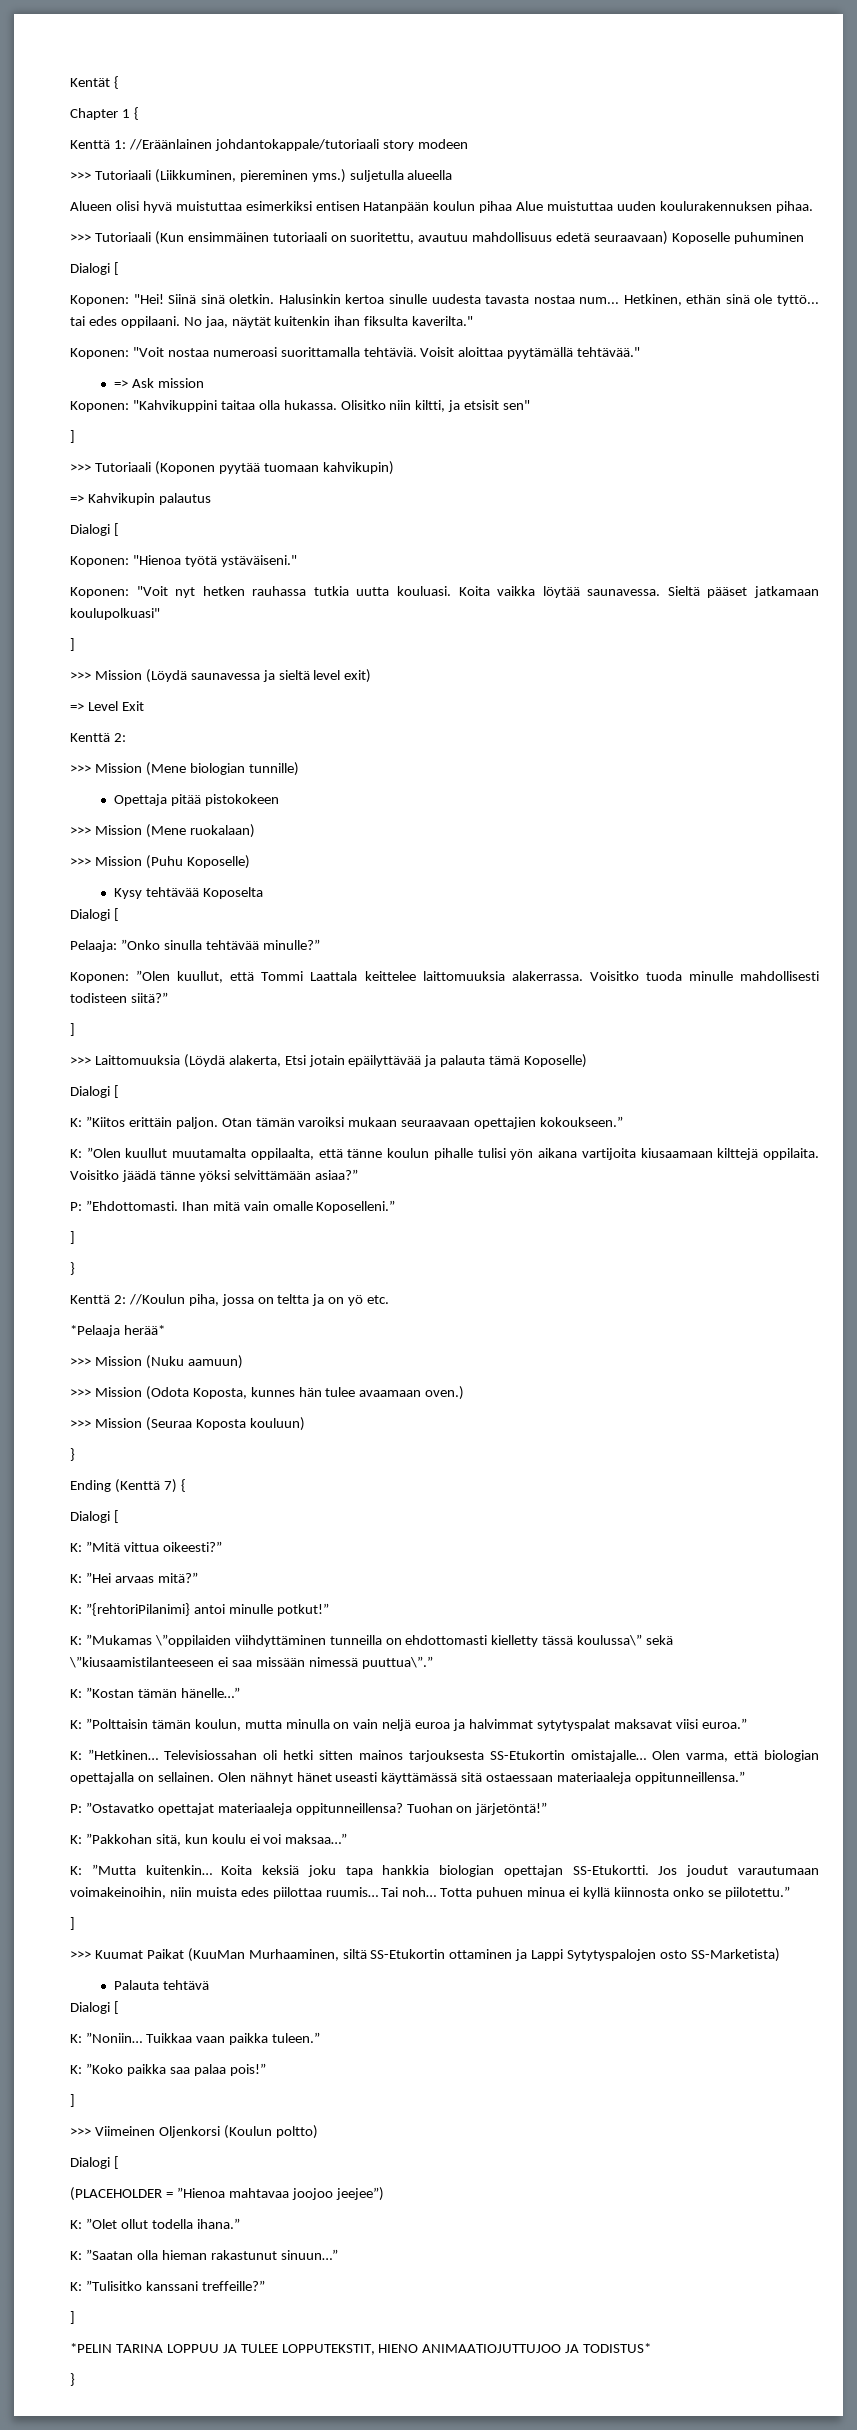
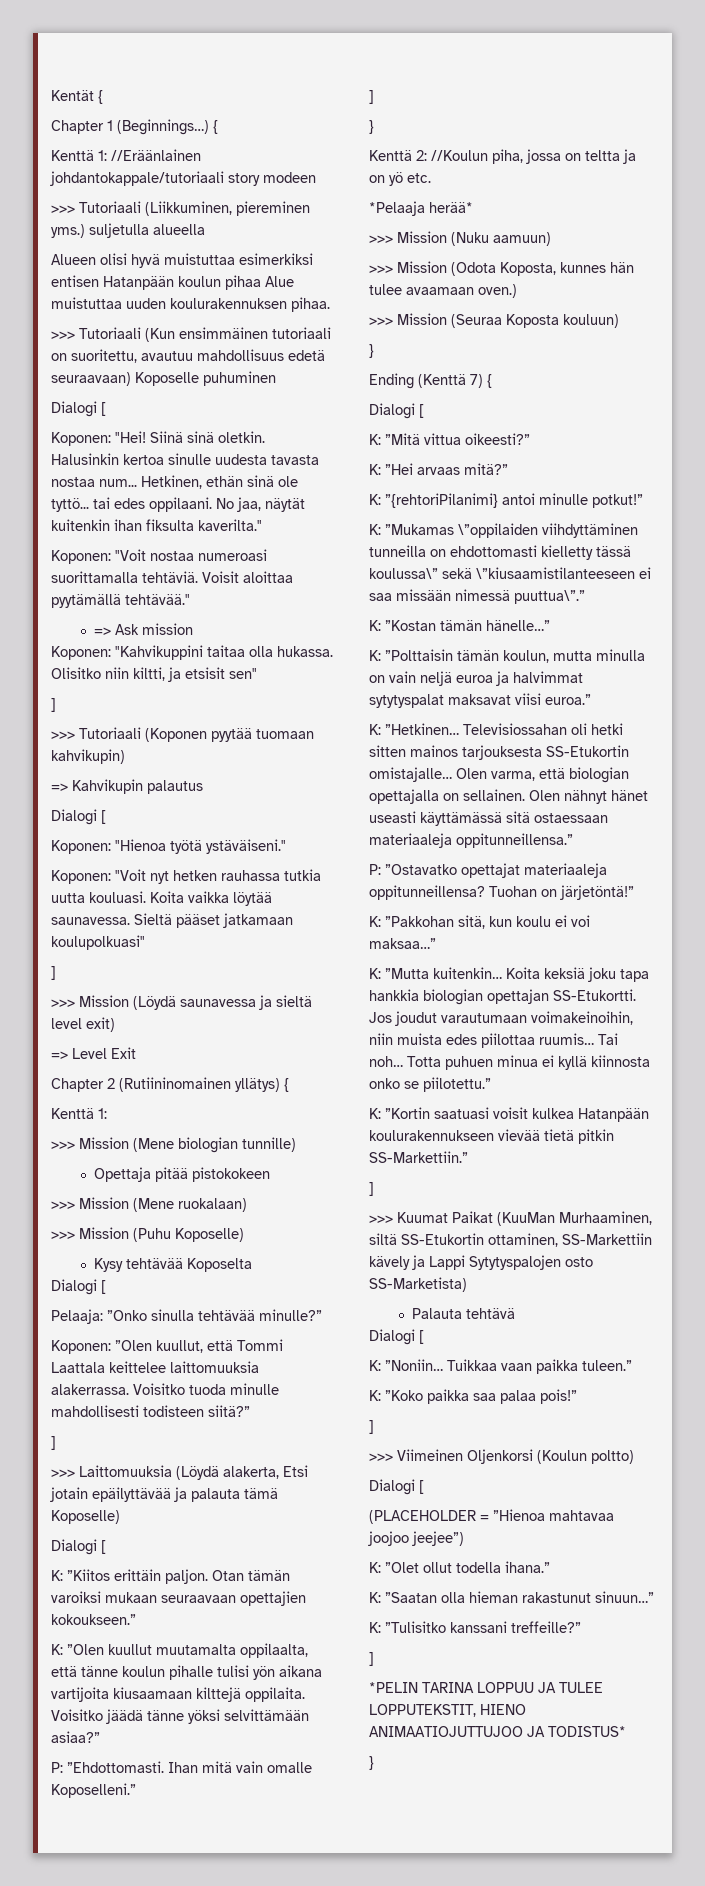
(130, 113) none -> [117,119,209,135] (Beginnings…)
[70,733,126,742] // Kenttä 2: -> [51,1077,289,1092] [51,1108,107,1119] // Chapter 2 (Rutiininomainen yllätys) { // Kenttä 1:
(790, 1892) none -> [369,1107,649,1122] [369,1129,614,1144] [369,1151,468,1163] // K: ”Kortin saatuasi voisit kulkea Hatanpään koulurakennukseen vievää tietä pitkin SS-Markettiin.”
[449,1949,513,1959] ottaminen -> [488,1233,652,1247] [369,1256,410,1270] ottaminen, SS-Markettiin kävely

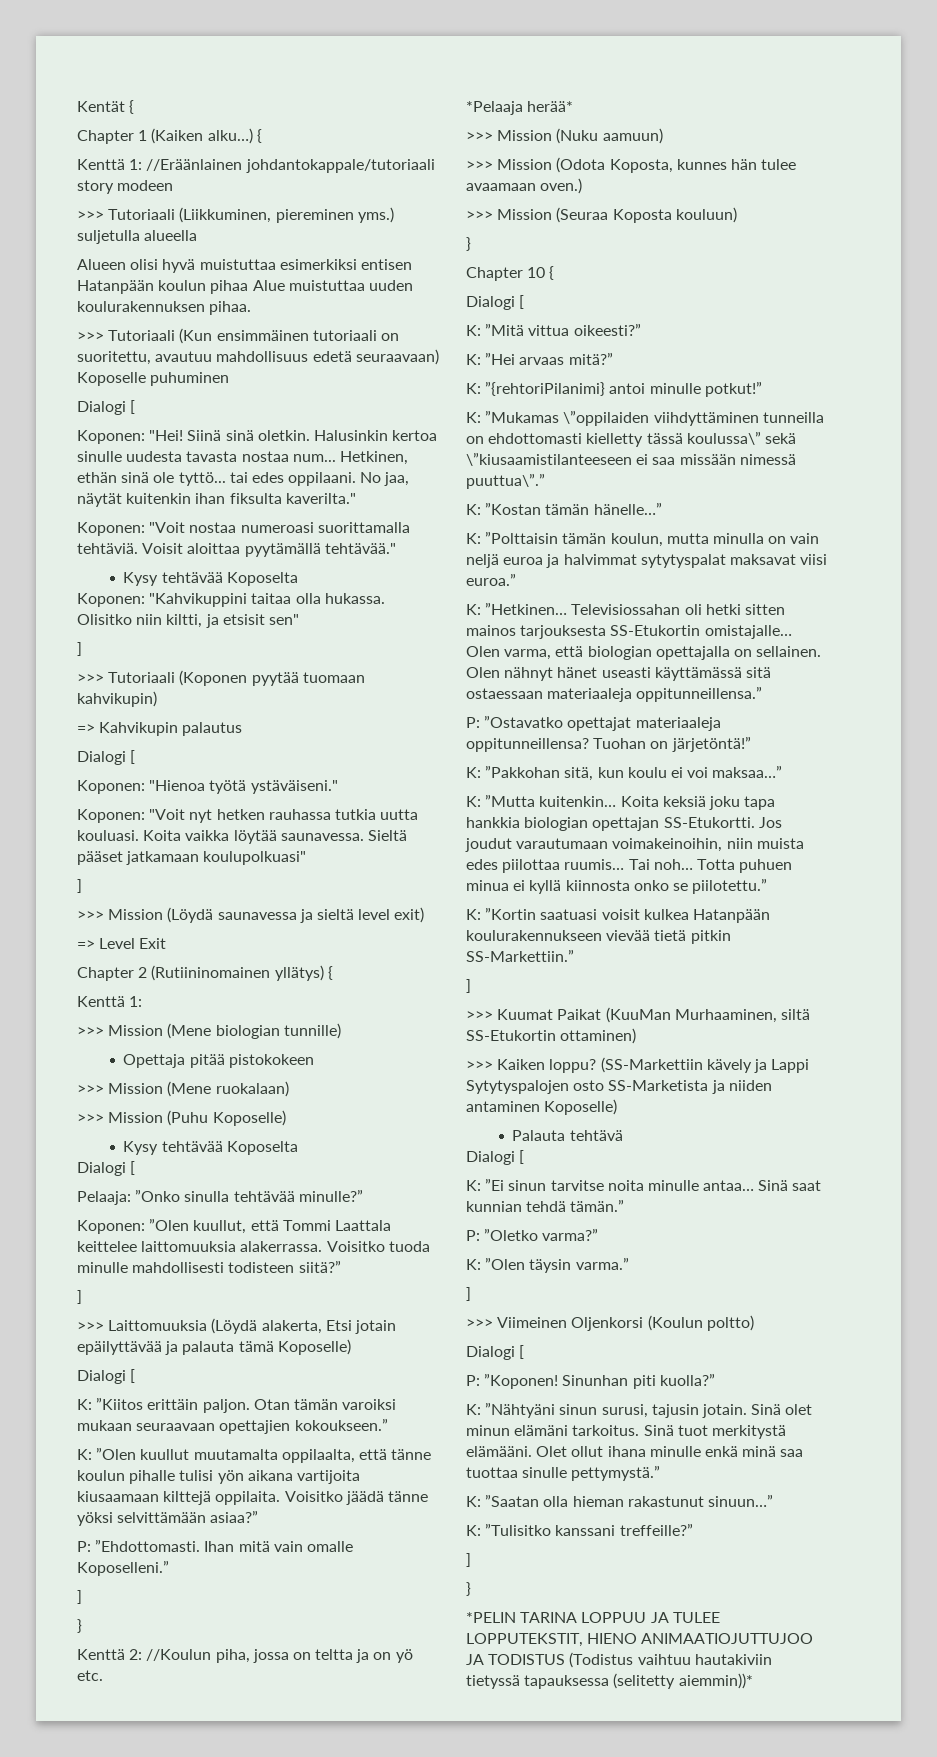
[117,119,209,135] (Beginnings…) -> [151,128,253,144] (Kaiken alku…)
[94,623,194,635] => Ask mission -> [123,572,298,586] Kysy tehtävää Koposelta
[369,373,483,389] Ending (Kenttä 7) -> [466,267,546,281] Chapter 10
[488,1233,652,1247] ottaminen, SS-Markettiin -> [560,1028,637,1044] [466,1057,703,1073] ottaminen) // >>> Kaiken loppu? (SS-Markettiin
[369,1277,467,1292] SS-Marketista) -> [608,1080,772,1094] [466,1099,618,1115] SS-Marketista ja niiden antaminen Koposelle)
[385,1359,632,1374] [369,1389,577,1404] ”Noniin… Tuikkaa vaan paikka tuleen.” // K: ”Koko paikka saa palaa pois!” -> [485,1178,822,1191] [466,1199,625,1212] [466,1228,599,1241] [466,1257,629,1273] ”Ei sinun tarvitse noita minulle antaa… Sinä saat kunnian tehdä tämän.” // P: ”Oletko varma?” // K: ”Olen täysin varma.”
[369,1509,614,1524] [368,1531,464,1546] [369,1561,550,1573] (PLACEHOLDER = ”Hienoa mahtavaa joojoo jeejee”) // K: ”Olet ollut todella ihana.” -> [466,1373,715,1389] [466,1402,813,1418] [466,1425,786,1439] [466,1446,804,1457] [466,1465,661,1481] P: ”Koponen! Sinunhan piti kuolla?” // K: ”Nähtyäni sinun surusi, tajusin jotain. Sinä olet minun elämäni tarkoitus. Sinä tuot merkitystä elämääni. Olet ollut ihana minulle enkä minä saa tuottaa sinulle pettymystä.”
(374, 1659) none -> [466,1582,471,1596] // }
[548,1726,626,1737] [369,1756,374,1770] TODISTUS* // } -> [488,1652,772,1668] [466,1673,753,1689] TODISTUS (Todistus vaihtuu hautakiviin tietyssä tapauksessa (selitetty aiemmin))*

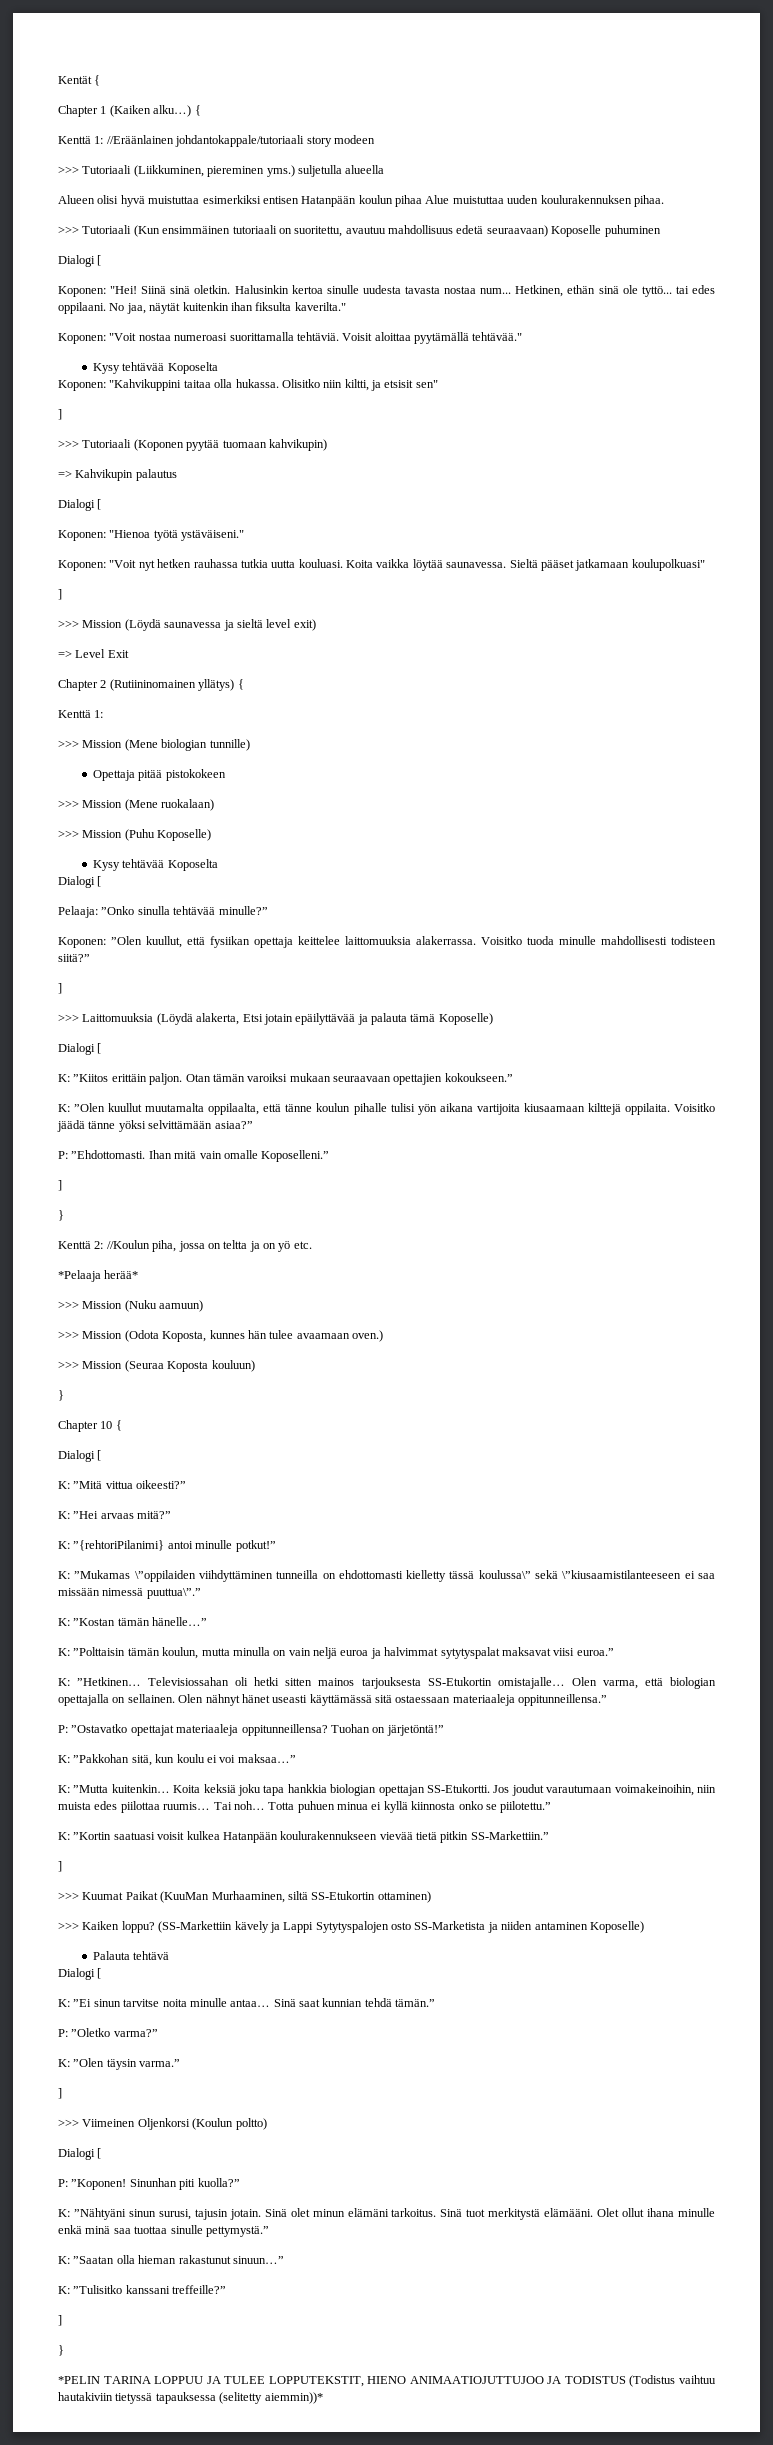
[282,1220,391,1231] Tommi Laattala -> [210,936,293,948] fysiikan opettaja

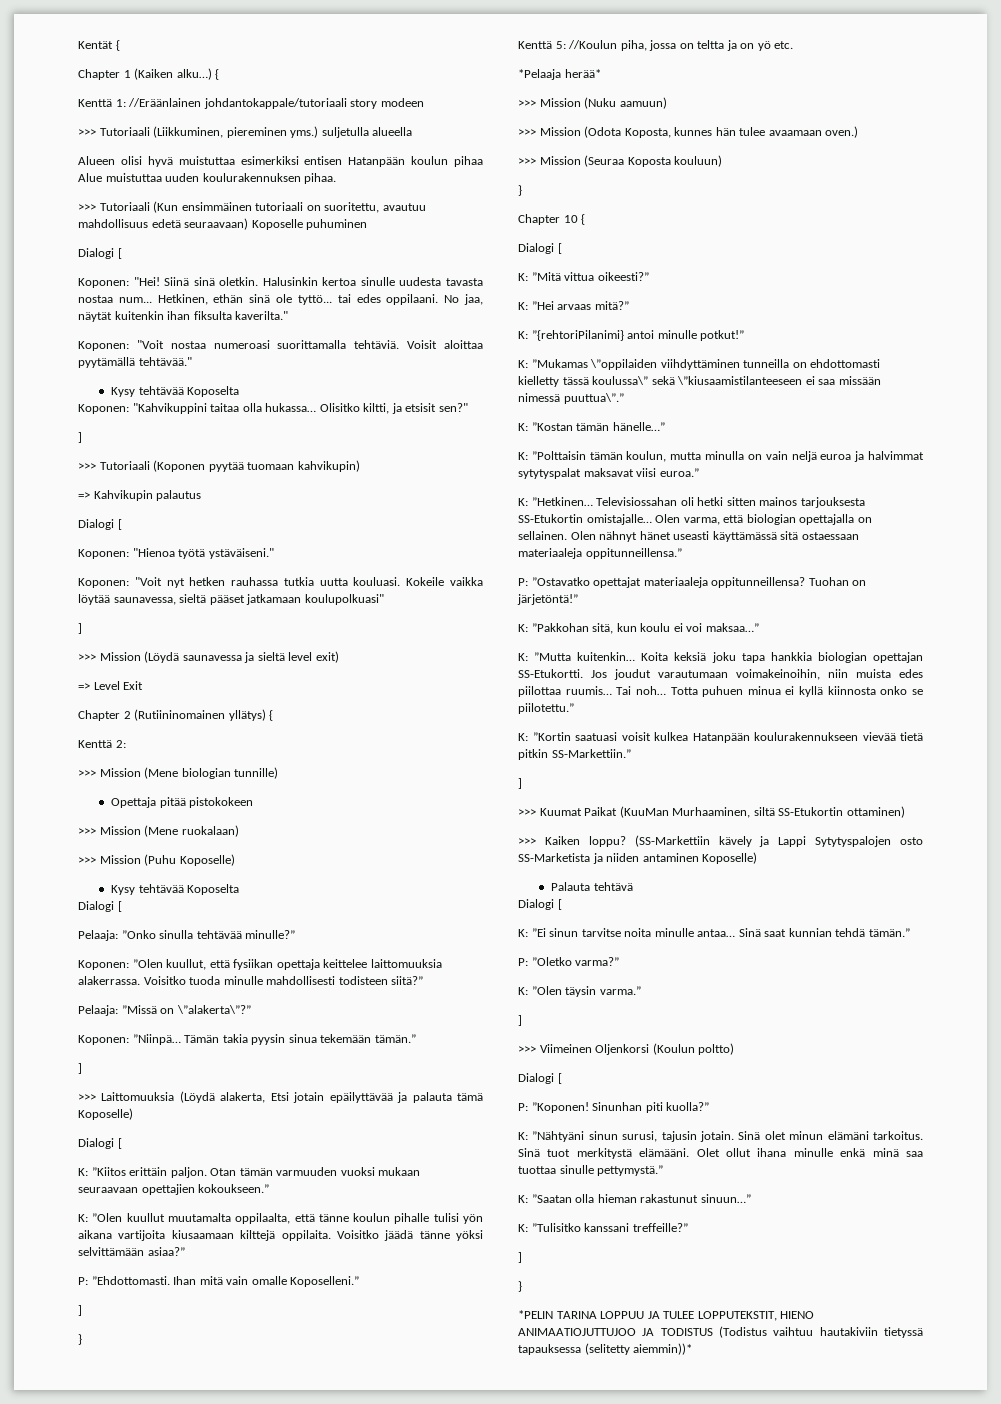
[235,379,343,388] hukassa. Olisitko niin -> [265,403,360,412] hukassa… Olisitko
[415,380,438,388] sen" -> [438,403,468,412] sen?"
[346,560,373,568] Koita -> [406,577,445,586] Kokeile
[446,559,538,568] saunavessa. Sieltä -> [113,594,207,605] saunavessa, sieltä
[94,710,104,718] 1: -> [115,740,126,748] 2:
(90, 958) none -> [78,1005,251,1016] [78,1034,416,1045] // Pelaaja: ”Missä on \”alakerta\”?” // Koponen: ”Niinpä… Tämän takia pyysin sinua tekemään tämän.”
[247,1073,288,1082] varoiksi -> [276,1167,375,1176] varmuuden vuoksi
[94,1241,104,1249] 2: -> [555,41,566,49] 5:

